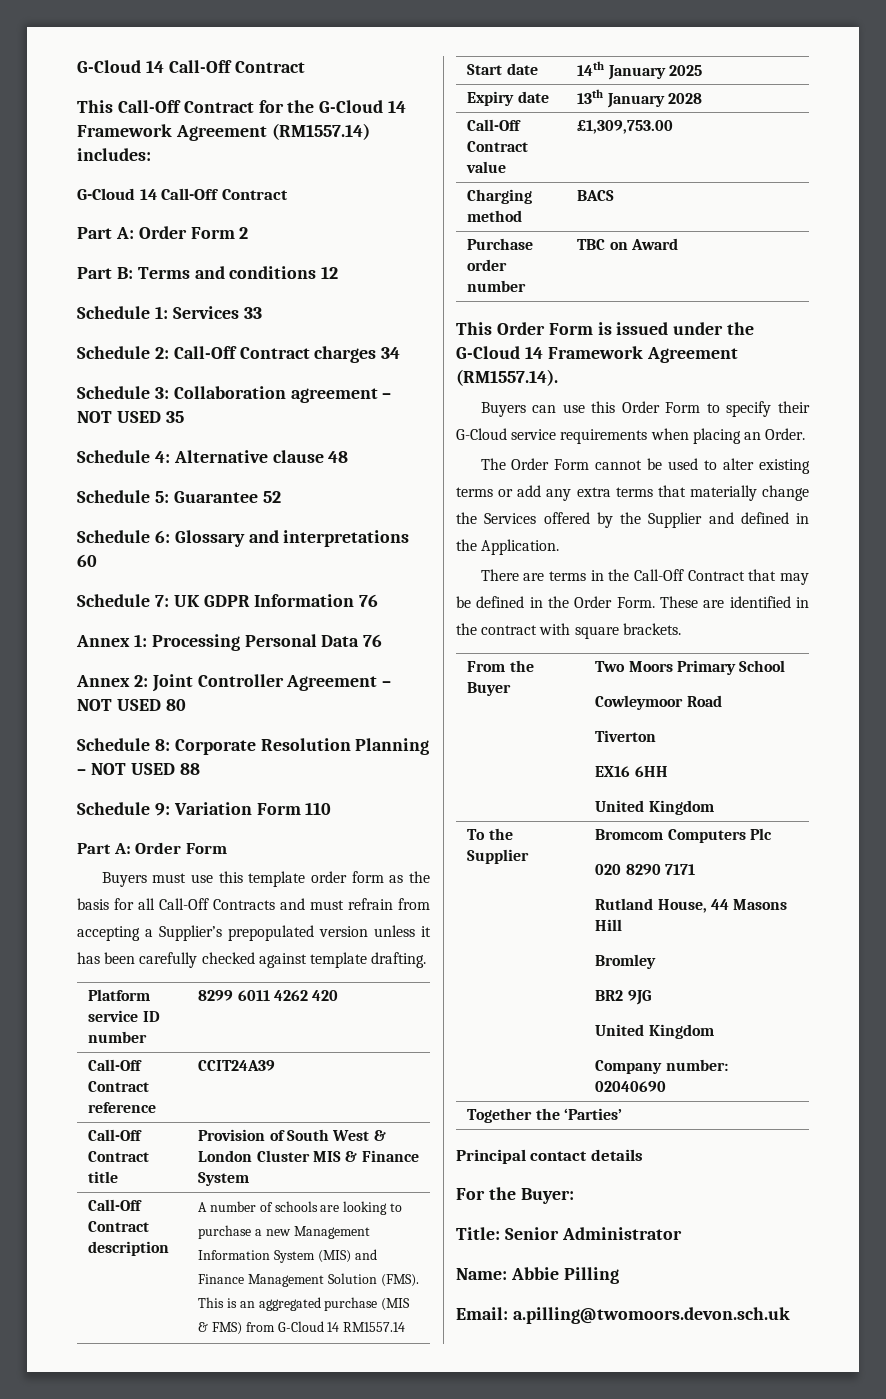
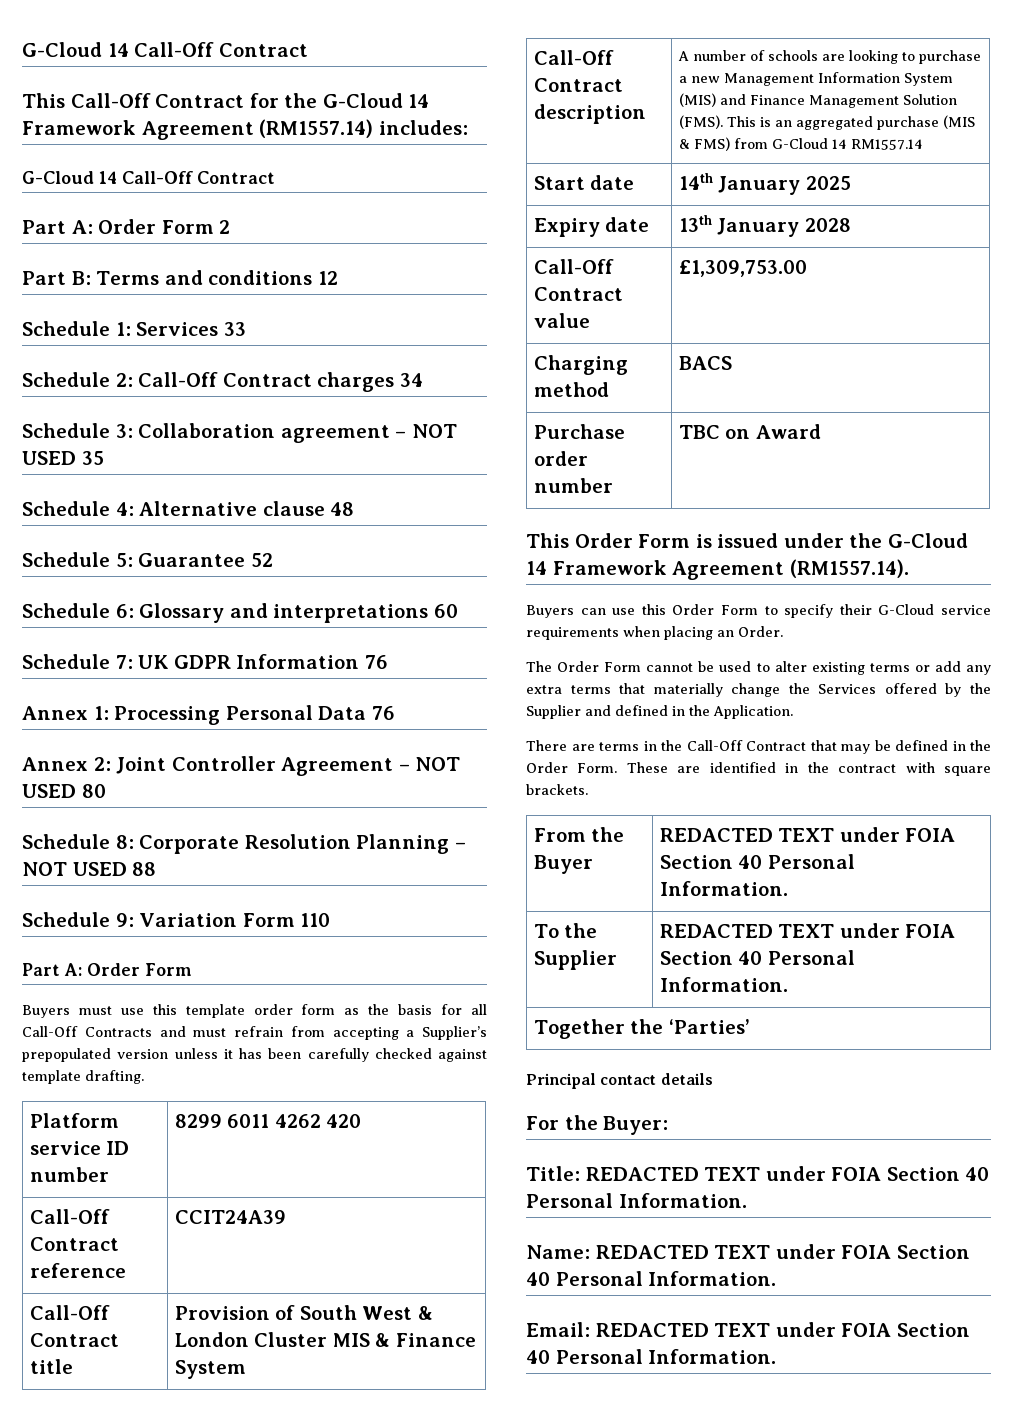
[595,660,786,675] [595,695,722,710] [595,730,657,742] [595,766,668,777] [595,800,714,815] [467,828,513,840] [467,849,530,864] [595,828,772,843] [595,864,695,875] [595,898,788,913] [595,919,623,931] [595,954,657,969] [595,990,651,1005] [595,1024,714,1039] [595,1059,728,1074] [595,1081,667,1092] Two Moors Primary School // Cowleymoor Road // Tiverton // EX16 6HH // United Kingdom // To the Supplier | Bromcom Computers Plc // 020 8290 7171 // Rutland House, 44 Masons Hill // Bromley // BR2 9JG // United Kingdom // Company number: 02040690 -> [659,827,956,842] [659,854,855,869] [659,881,788,896] [533,923,598,938] [533,950,617,970] [659,923,956,938] [659,950,855,965] [659,977,788,992] REDACTED TEXT under FOIA Section 40 Personal Information. // To the Supplier | REDACTED TEXT under FOIA Section 40 Personal Information.
[504,1227,682,1240] [456,1267,619,1284] [456,1307,790,1324] Senior Administrator // Name: Abbie Pilling // Email: a.pilling@twomoors.devon.sch.uk -> [585,1166,990,1181] [526,1193,747,1208] [526,1244,970,1259] [526,1271,777,1286] [526,1322,970,1337] [526,1349,777,1364] REDACTED TEXT under FOIA Section 40 Personal Information. // Name: REDACTED TEXT under FOIA Section 40 Personal Information. // Email: REDACTED TEXT under FOIA Section 40 Personal Information.

